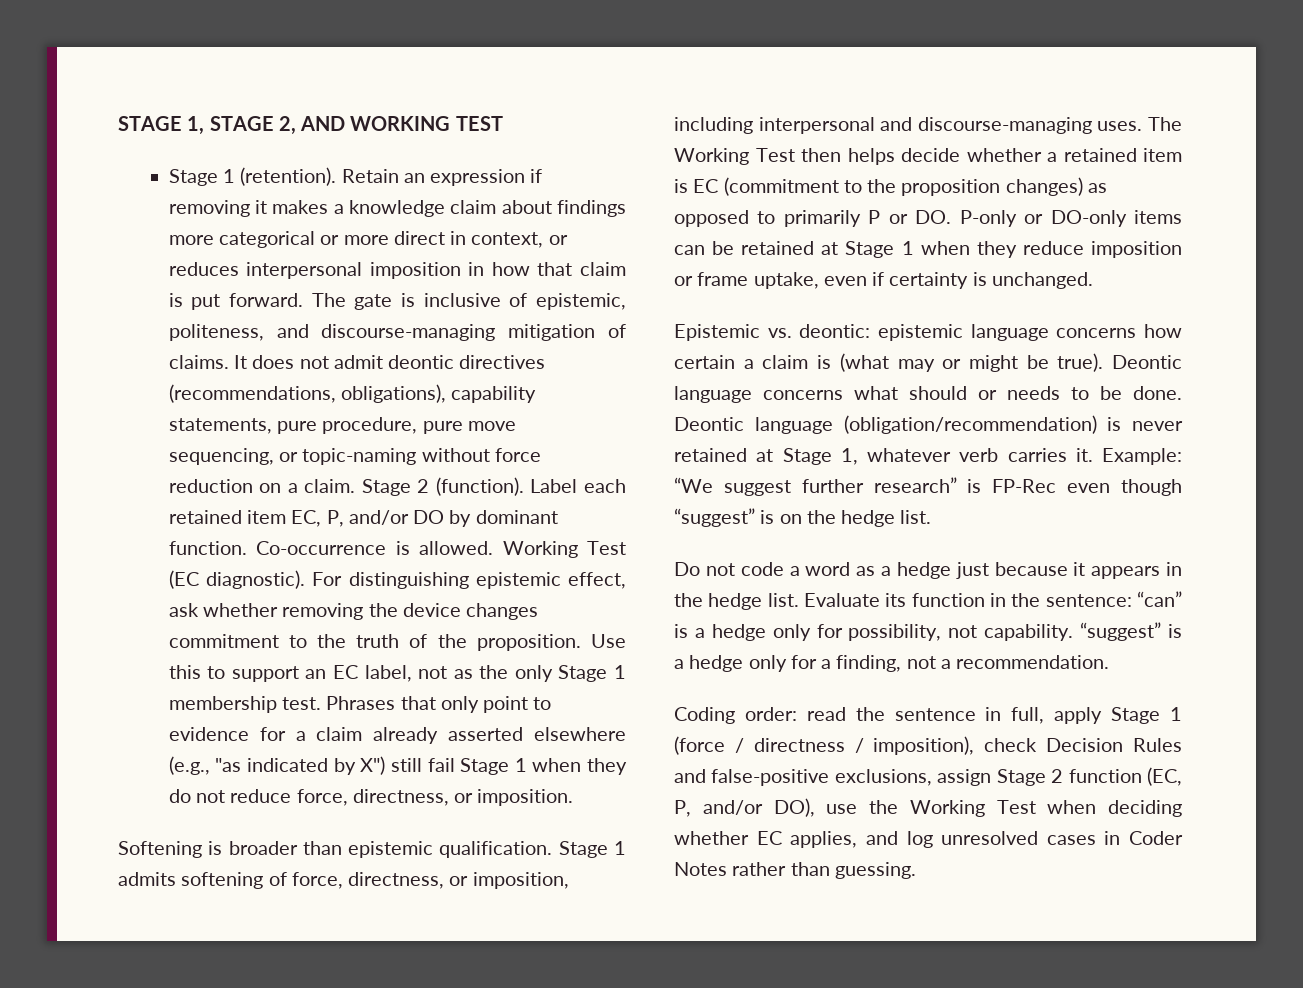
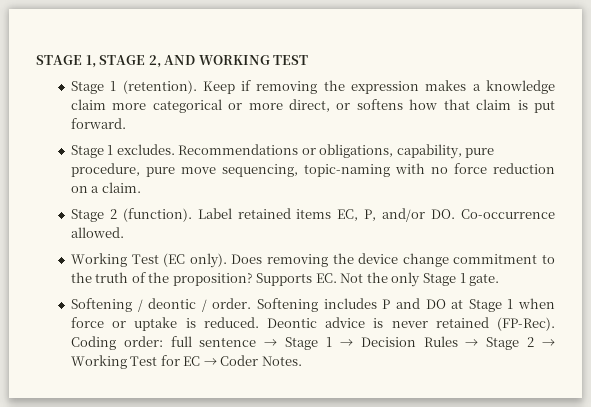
[341,169,543,186] [168,200,268,217] Retain an expression if removing it -> [202,80,420,94] Keep if removing the expression
[501,200,626,217] about findings -> (106, 104) none
[393,231,568,248] [168,262,485,279] direct in context, or reduces interpersonal imposition in -> [289,99,403,112] direct, or softens
[311,293,626,310] [168,324,626,341] [168,355,546,369] [168,384,537,403] [168,418,272,434] The gate is inclusive of epistemic, politeness, and discourse-managing mitigation of claims. It does not admit deontic directives (recommendations, obligations), capability statements, -> [70,144,462,159] // Stage 1 excludes. Recommendations or obligations, capability,
[279,448,490,465] or topic-naming without -> [303,163,448,177] topic-naming with no
(356, 486) none -> (141, 187) //
[583,479,626,493] [168,510,558,527] [168,541,410,555] each retained item EC, P, and/or DO by dominant function. Co-occurrence is -> [237,208,555,222] retained items EC, P, and/or DO. Co-occurrence
(494, 548) none -> (124, 232) //
[206,570,626,589] [168,603,279,617] diagnostic). For distinguishing epistemic effect, ask whether -> [189,253,263,268] only). Does
[466,603,539,620] changes -> [402,253,449,267] change
[476,634,627,651] [168,665,626,682] [168,696,552,713] [168,727,626,744] [168,756,627,775] [168,789,574,806] [118,841,626,858] [118,872,569,889] [674,117,1182,134] [674,148,1182,165] [674,177,1107,196] [674,210,1182,227] [674,241,1182,258] [674,272,1093,289] [674,324,1182,341] [674,353,1182,372] [674,386,1182,403] [674,415,1183,434] [674,448,1182,465] [674,477,1182,496] [674,508,932,527] [674,562,1182,579] [674,591,1182,610] [674,622,1182,641] [674,655,1110,672] [674,707,1182,724] [674,736,1182,755] [674,767,1182,786] [674,798,1182,817] [674,831,1183,848] [674,862,916,879] proposition. Use this to support an EC label, not as the only Stage 1 membership test. Phrases that only point to evidence for a claim already asserted elsewhere (e.g., "as indicated by X") still fail Stage 1 when they do not reduce force, directness, or imposition. // Softening is broader than epistemic qualification. Stage 1 admits softening of force, directness, or imposition, including interpersonal and discourse-managing uses. The Working Test then helps decide whether a retained item is EC (commitment to the proposition changes) as opposed to primarily P or DO. P-only or DO-only items can be retained at Stage 1 when they reduce imposition or frame uptake, even if certainty is unchanged. // Epistemic vs. deontic: epistemic language concerns how certain a claim is (what may or might be true). Deontic language concerns what should or needs to be done. Deontic language (obligation/recommendation) is never retained at Stage 1, whatever verb carries it. Example: “We suggest further research” is FP-Rec even though “suggest” is on the hedge list. // Do not code a word as a hedge just because it appears in the hedge list. Evaluate its function in the sentence: “can” is a hedge only for possibility, not capability. “suggest” is a hedge only for a finding, not a recommendation. // Coding order: read the sentence in full, apply Stage 1 (force / directness / imposition), check Decision Rules and false-positive exclusions, assign Stage 2 function (EC, P, and/or DO), use the Working Test when deciding whether EC applies, and log unresolved cases in Coder Notes rather than guessing. -> [172,272,500,287] [70,298,555,312] [70,317,555,331] [70,336,555,350] [70,355,302,369] proposition? Supports EC. Not the only Stage 1 gate. // Softening / deontic / order. Softening includes P and DO at Stage 1 when force or uptake is reduced. Deontic advice is never retained (FP-Rec). Coding order: full sentence → Stage 1 → Decision Rules → Stage 2 → Working Test for EC → Coder Notes.

